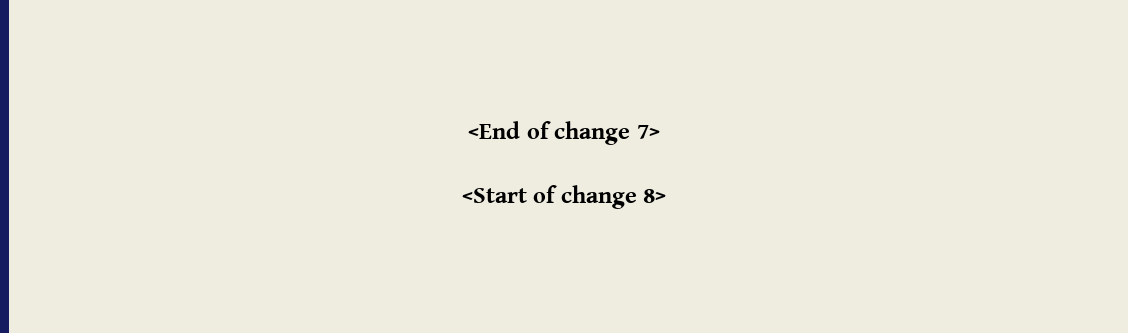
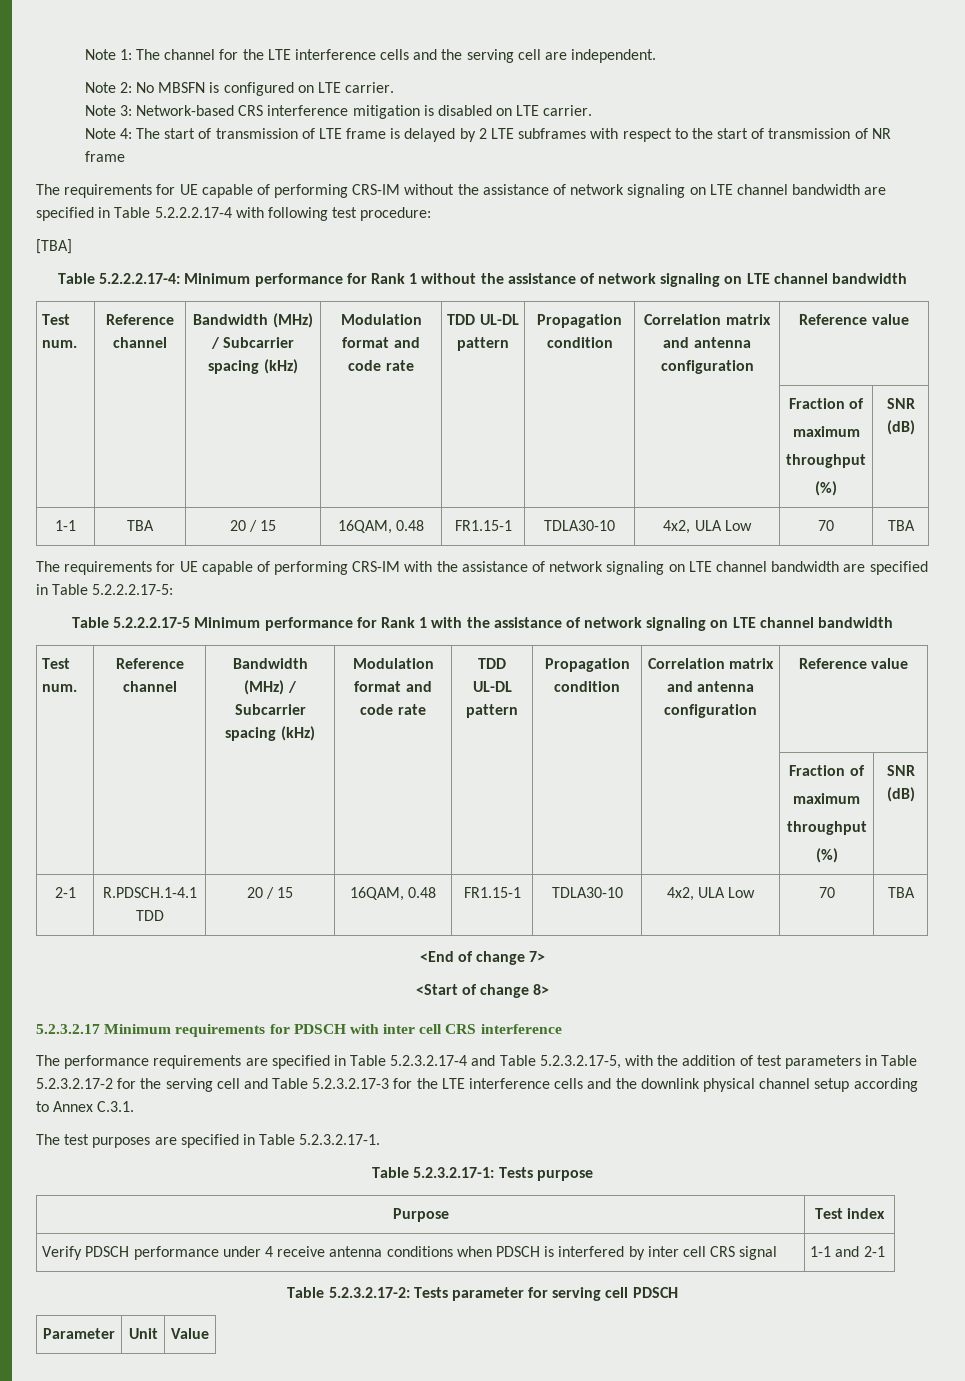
(468, 130) none -> [84,49,657,63] [84,82,395,96] [84,105,593,119] [84,128,891,142] [84,151,125,162] [36,184,887,198] [36,207,432,221] [36,239,72,254] [58,273,907,287] [42,314,71,325] [42,340,78,348] [106,314,174,325] [113,337,167,348] [193,313,313,328] [210,337,295,349] [208,359,298,374] [340,314,422,325] [342,337,420,348] [348,360,414,371] [447,314,519,325] [457,337,509,351] [537,314,622,328] [546,337,613,348] [644,314,771,325] [663,337,751,348] [660,360,754,374] [799,314,909,325] [788,398,865,409] [792,426,860,437] [786,454,866,468] [815,481,837,496] [886,398,915,409] [886,420,915,435] [55,520,76,531] [127,520,154,531] [229,520,277,532] [337,520,425,534] [454,520,512,531] [544,520,615,531] [663,520,752,534] [818,520,834,531] [887,520,915,531] [36,561,928,575] [36,584,174,595] [72,617,893,631] [42,658,71,669] [42,684,78,692] [115,658,184,669] [122,681,177,692] [232,658,308,669] [244,680,297,695] [234,704,306,715] [225,726,315,741] [352,658,434,669] [354,681,432,692] [360,704,426,715] [478,658,506,669] [472,681,512,692] [466,704,518,718] [544,658,630,672] [554,681,620,692] [647,658,775,669] [666,681,755,692] [664,704,757,718] [798,658,909,669] [789,765,865,776] [793,793,860,804] [786,821,867,835] [815,848,838,863] [886,765,915,776] [886,787,915,802] [54,887,76,898] [102,887,197,898] [135,910,164,921] [246,887,294,899] [349,887,437,901] [463,887,521,898] [551,887,623,898] [666,887,756,901] [818,887,835,898] [887,887,915,898] Note 1: The channel for the LTE interference cells and the serving cell are independent. // Note 2: No MBSFN is configured on LTE carrier. // Note 3: Network-based CRS interference mitigation is disabled on LTE carrier. // Note 4: The start of transmission of LTE frame is delayed by 2 LTE subframes with respect to the start of transmission of NR frame // The requirements for UE capable of performing CRS-IM without the assistance of network signaling on LTE channel bandwidth are specified in Table 5.2.2.2.17-4 with following test procedure: // [TBA] // Table 5.2.2.2.17-4: Minimum performance for Rank 1 without the assistance of network signaling on LTE channel bandwidth // Test num. | Reference channel | Bandwidth (MHz) / Subcarrier spacing (kHz) | Modulation format and code rate | TDD UL-DL pattern | Propagation condition | Correlation matrix and antenna configuration | Reference value // | | | | | | | Fraction of // maximum // throughput // (%) | SNR (dB) // 1-1 | TBA | 20 / 15 | 16QAM, 0.48 | FR1.15-1 | TDLA30-10 | 4x2, ULA Low | 70 | TBA // The requirements for UE capable of performing CRS-IM with the assistance of network signaling on LTE channel bandwidth are specified in Table 5.2.2.2.17-5: // Table 5.2.2.2.17-5 Minimum performance for Rank 1 with the assistance of network signaling on LTE channel bandwidth // Test num. | Reference channel | Bandwidth (MHz) / Subcarrier spacing (kHz) | Modulation format and code rate | TDD UL-DL pattern | Propagation condition | Correlation matrix and antenna configuration | Reference value // | | | | | | | Fraction of // maximum // throughput // (%) | SNR (dB) // 2-1 | R.PDSCH.1-4.1 TDD | 20 / 15 | 16QAM, 0.48 | FR1.15-1 | TDLA30-10 | 4x2, ULA Low | 70 | TBA //
(667, 196) none -> [36,1024,562,1037] [36,1055,918,1069] [36,1078,918,1092] [36,1101,135,1112] [36,1134,381,1148] [372,1167,593,1181] [392,1208,449,1222] [814,1208,886,1219] [42,1246,778,1260] [810,1246,885,1257] [287,1287,678,1301] [43,1328,115,1339] [128,1328,158,1339] [171,1328,209,1339] // 5.2.3.2.17 Minimum requirements for PDSCH with inter cell CRS interference // The performance requirements are specified in Table 5.2.3.2.17-4 and Table 5.2.3.2.17-5, with the addition of test parameters in Table 5.2.3.2.17-2 for the serving cell and Table 5.2.3.2.17-3 for the LTE interference cells and the downlink physical channel setup according to Annex C.3.1. // The test purposes are specified in Table 5.2.3.2.17-1. // Table 5.2.3.2.17-1: Tests purpose // Purpose | Test index // Verify PDSCH performance under 4 receive antenna conditions when PDSCH is interfered by inter cell CRS signal | 1-1 and 2-1 // Table 5.2.3.2.17-2: Tests parameter for serving cell PDSCH // Parameter | Unit | Value

